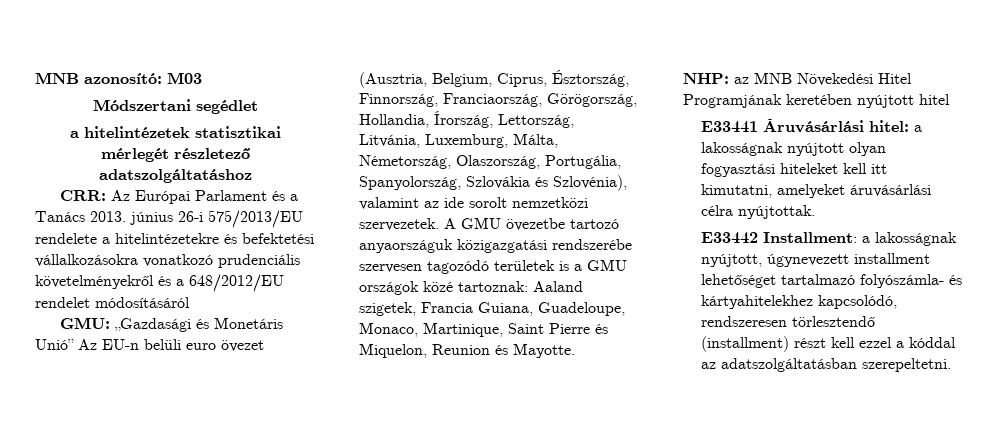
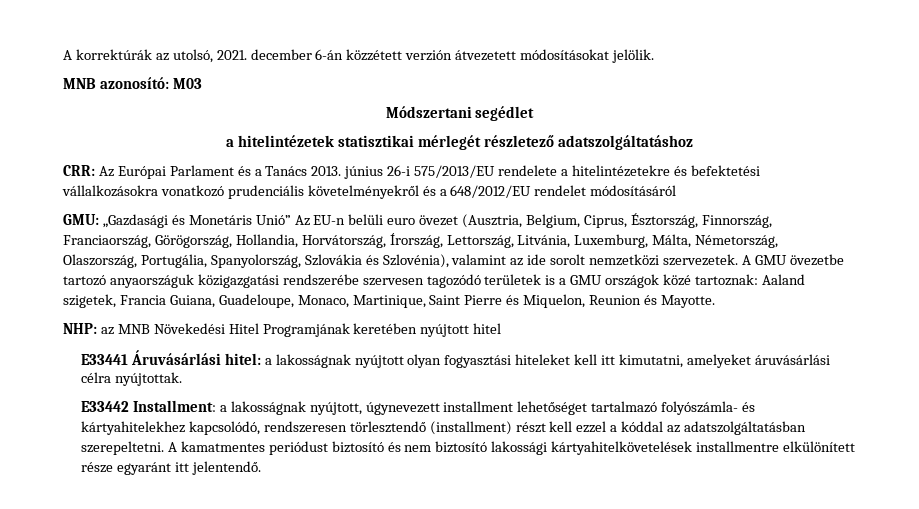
(35, 78) none -> [63,49,655,63] A korrektúrák az utolsó, 2021. december 6-án közzétett verzión átvezetett módosításokat jelölik. //
(429, 121) none -> [301,235,386,248] Horvátország,
(952, 365) none -> [167,441,856,455] [80,461,261,475] A kamatmentes periódust biztosító és nem biztosító lakossági kártyahitelkövetelések installmentre elkülönített része egyaránt itt jelentendő.

